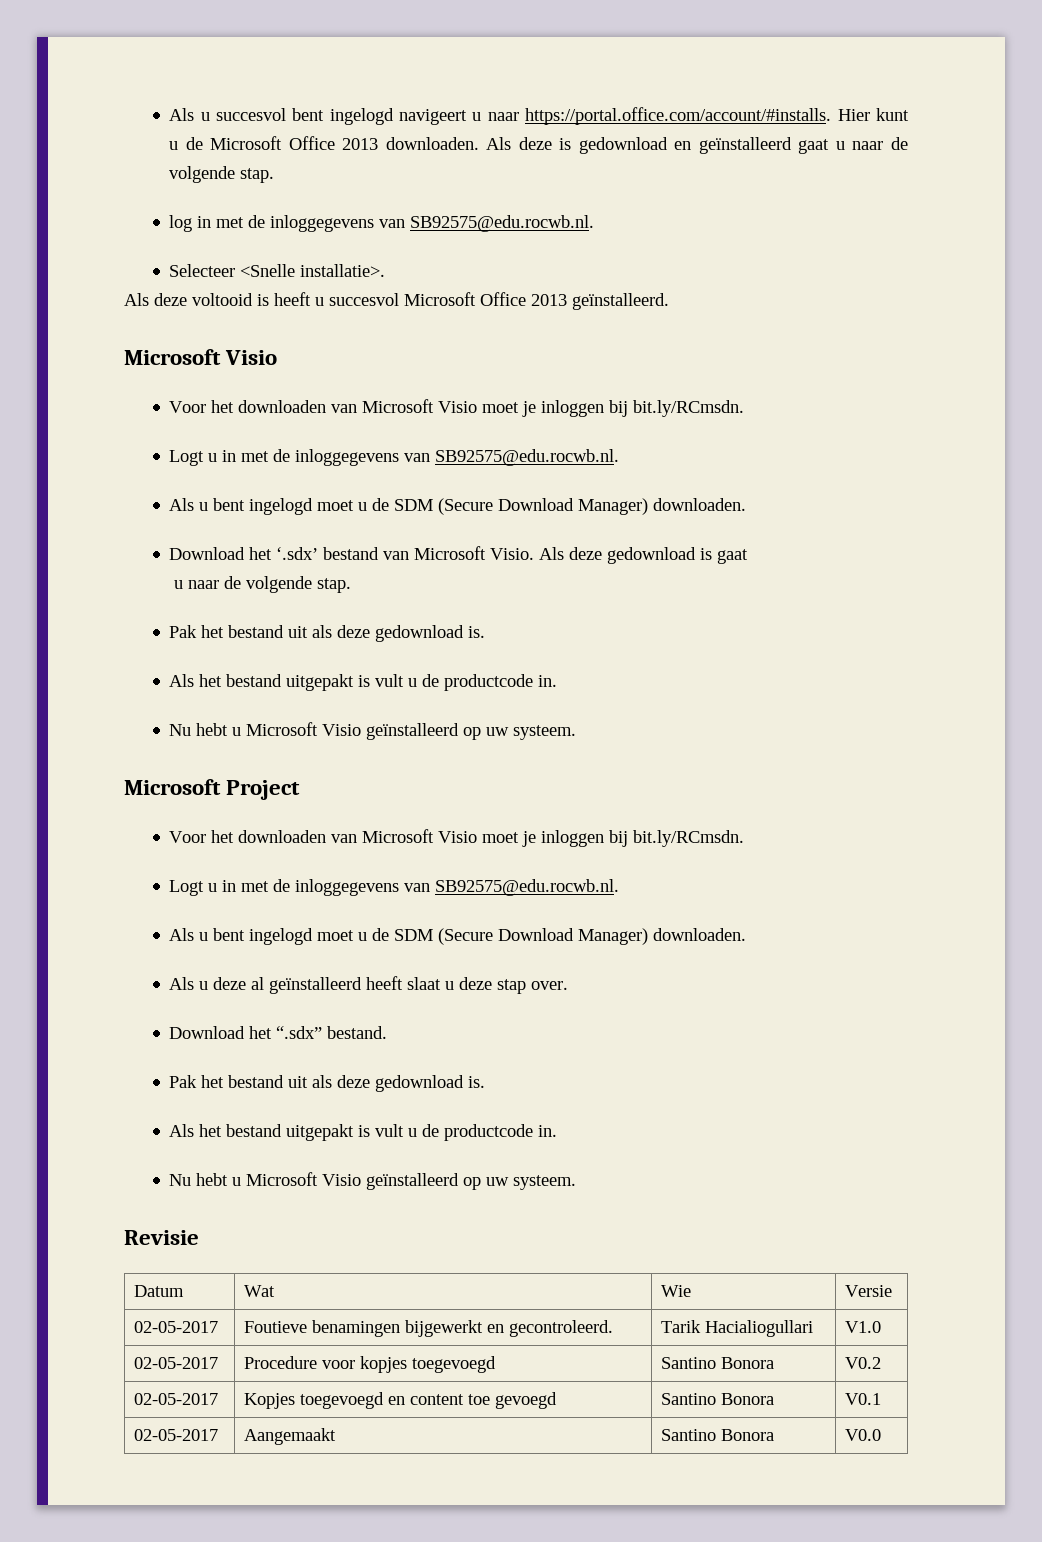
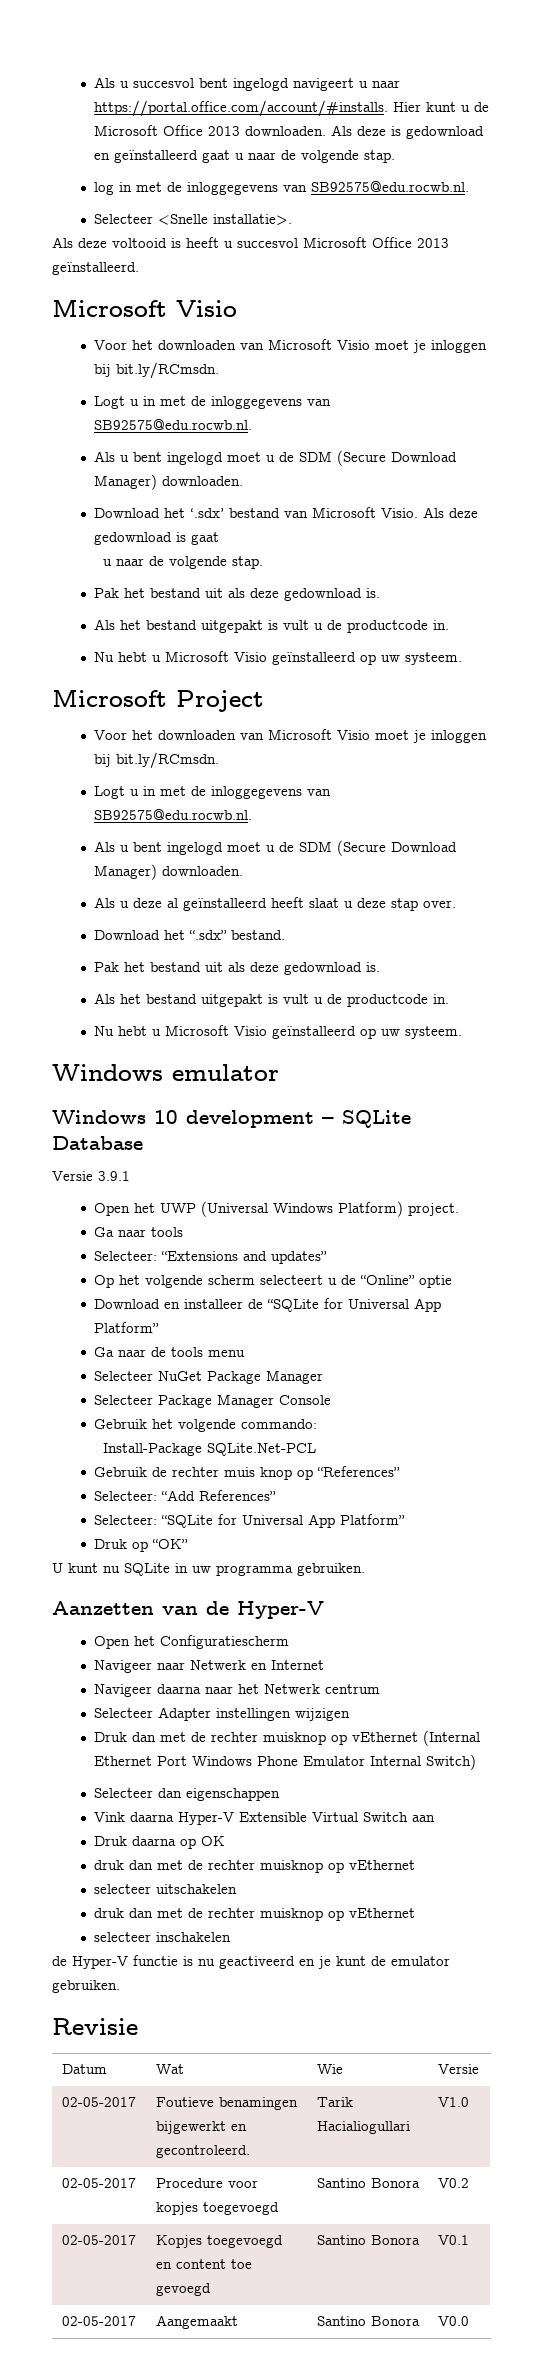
(577, 1182) none -> [52,1064,279,1081] [52,1110,411,1128] [52,1136,143,1150] [52,1171,130,1181] [94,1201,460,1217] [94,1227,184,1237] [94,1251,328,1264] [94,1275,453,1288] [94,1298,442,1312] [94,1322,160,1333] [94,1347,246,1357] [94,1370,324,1384] [94,1394,332,1408] [94,1419,318,1432] [103,1443,317,1456] [94,1466,401,1480] [94,1490,277,1501] [94,1514,406,1528] [94,1539,189,1552] [52,1563,365,1576] [52,1601,324,1619] [94,1635,290,1649] [94,1660,325,1673] [94,1684,381,1697] [94,1707,351,1721] [94,1730,481,1746] [94,1754,477,1770] [94,1788,281,1801] [94,1812,436,1825] [94,1836,226,1849] [94,1860,416,1873] [94,1884,238,1894] [94,1908,416,1921] [94,1932,232,1942] [52,1955,450,1969] [52,1980,120,1993] // Windows emulator // Windows 10 development – SQLite Database // Versie 3.9.1 // Open het UWP (Universal Windows Platform) project. // Ga naar tools // Selecteer: “Extensions and updates” // Op het volgende scherm selecteert u de “Online” optie // Download en installeer de “SQLite for Universal App Platform” // Ga naar de tools menu // Selecteer NuGet Package Manager // Selecteer Package Manager Console // Gebruik het volgende commando: // Install-Package SQLite.Net-PCL // Gebruik de rechter muis knop op “References” // Selecteer: “Add References” // Selecteer: “SQLite for Universal App Platform” // Druk op “OK” // U kunt nu SQLite in uw programma gebruiken. // Aanzetten van de Hyper-V // Open het Configuratiescherm // Navigeer naar Netwerk en Internet // Navigeer daarna naar het Netwerk centrum // Selecteer Adapter instellingen wijzigen // Druk dan met de rechter muisknop op vEthernet (Internal Ethernet Port Windows Phone Emulator Internal Switch) // Selecteer dan eigenschappen // Vink daarna Hyper-V Extensible Virtual Switch aan // Druk daarna op OK // druk dan met de rechter muisknop op vEthernet // selecteer uitschakelen // druk dan met de rechter muisknop op vEthernet // selecteer inschakelen // de Hyper-V functie is nu geactiveerd en je kunt de emulator gebruiken.

